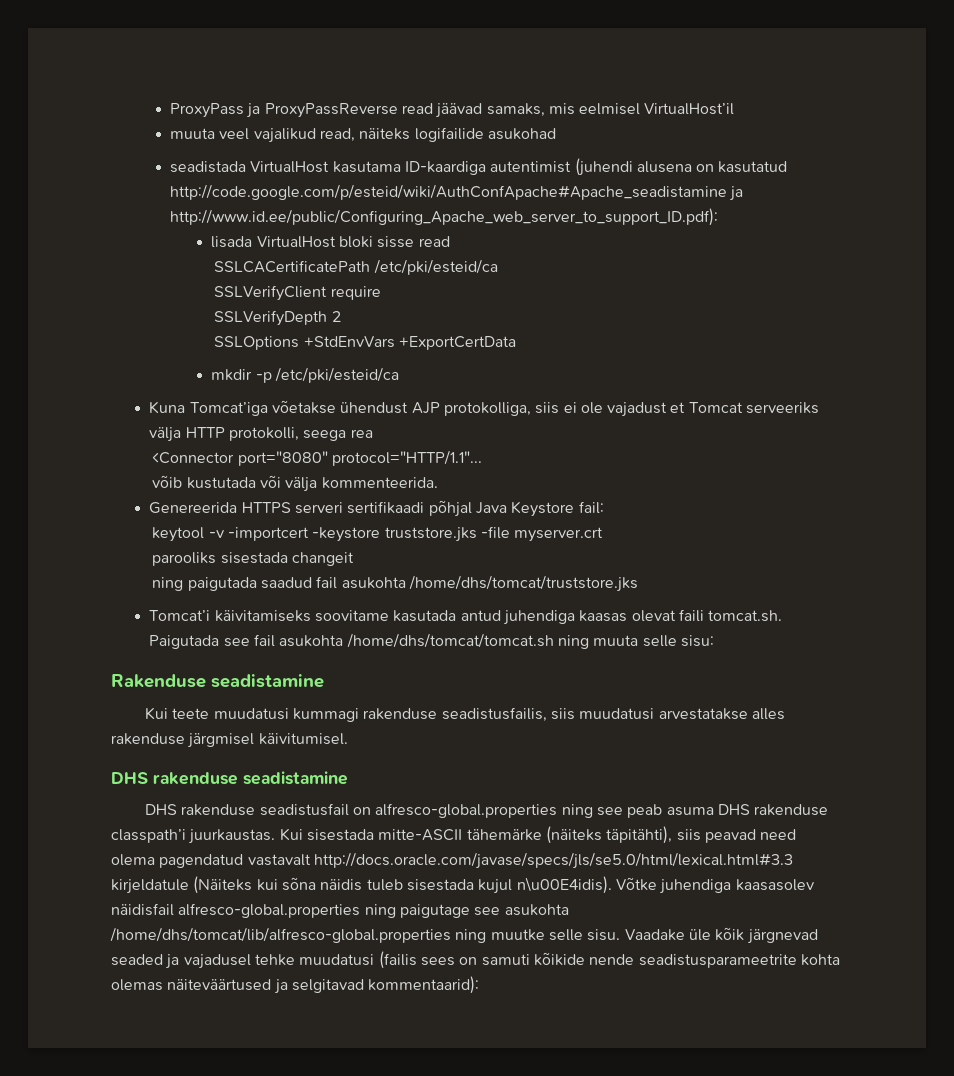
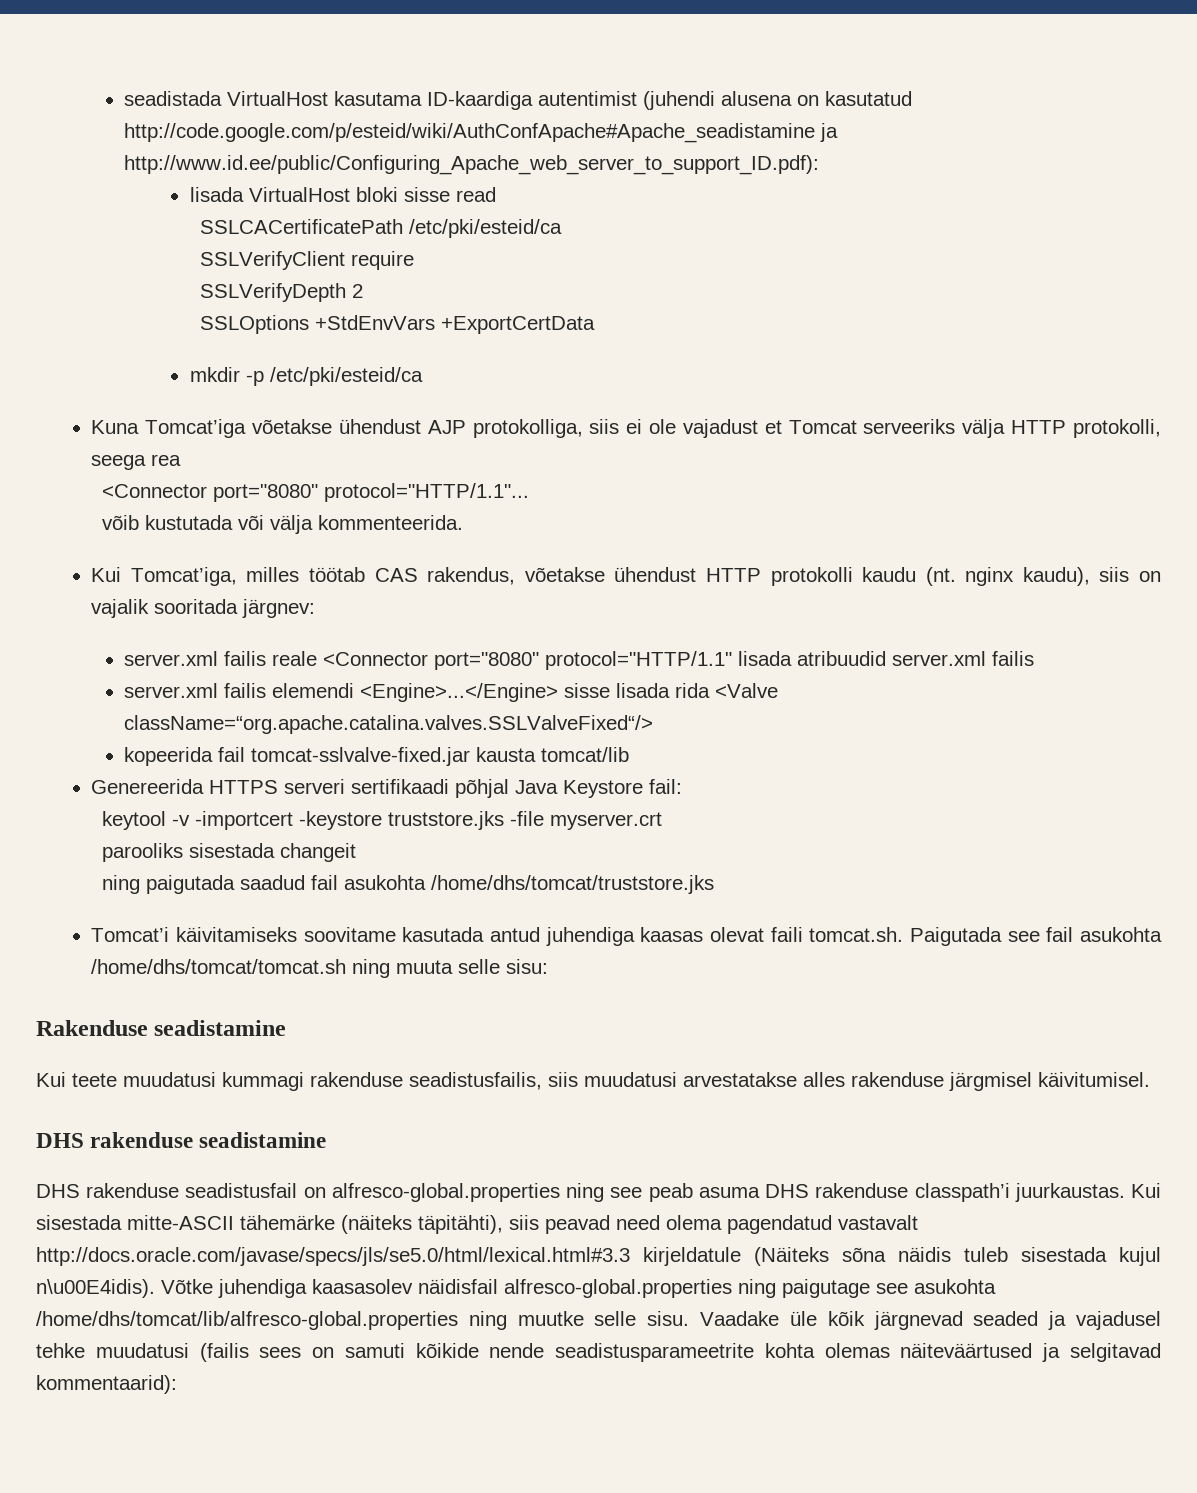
[169,103,735,118] [169,127,556,143] ProxyPass ja ProxyPassReverse read jäävad samaks, mis eelmisel VirtualHost’il // muuta veel vajalikud read, näiteks logifailide asukohad // -> (124, 98) none
(438, 483) none -> [91,567,1161,586] [91,599,316,618] [124,651,1035,670] [124,683,779,702] [124,715,654,734] [124,747,630,766] // Kui Tomcat’iga, milles töötab CAS rakendus, võetakse ühendust HTTP protokolli kaudu (nt. nginx kaudu), siis on vajalik sooritada järgnev: // server.xml failis reale <Connector port="8080" protocol="HTTP/1.1" lisada atribuudid server.xml failis // server.xml failis elemendi <Engine>...</Engine> sisse lisada rida <Valve className=“org.apache.catalina.valves.SSLValveFixed“/> // kopeerida fail tomcat-sslvalve-fixed.jar kausta tomcat/lib
[256,879,278,891] kui -> (829, 1256) none

